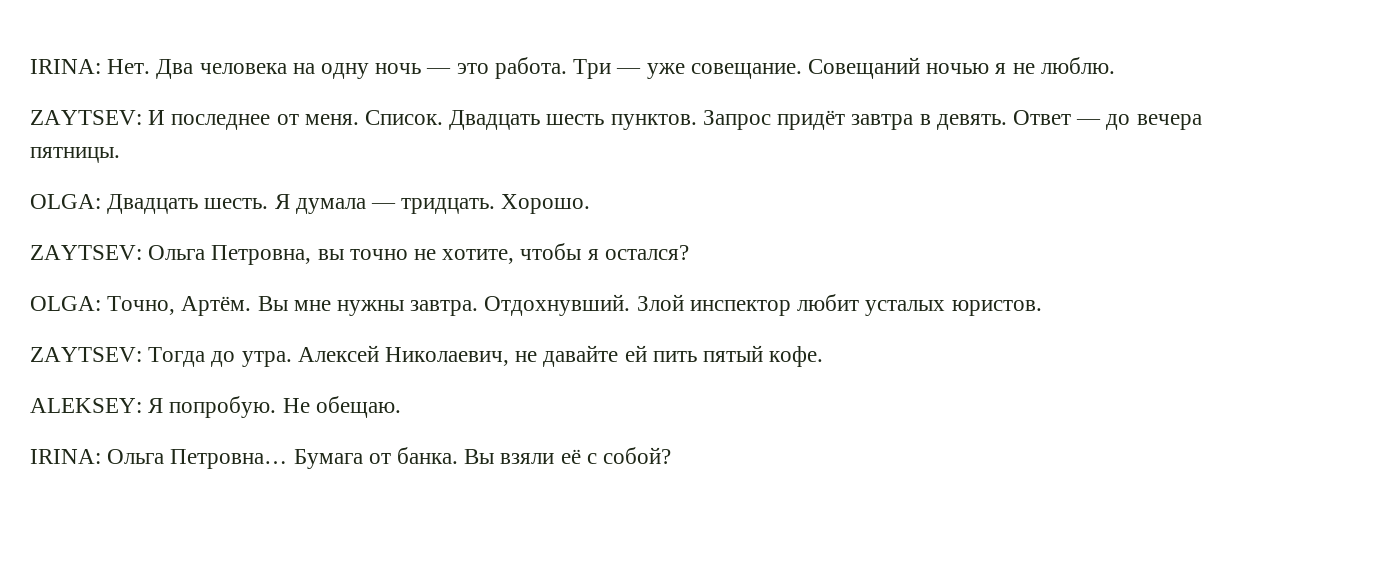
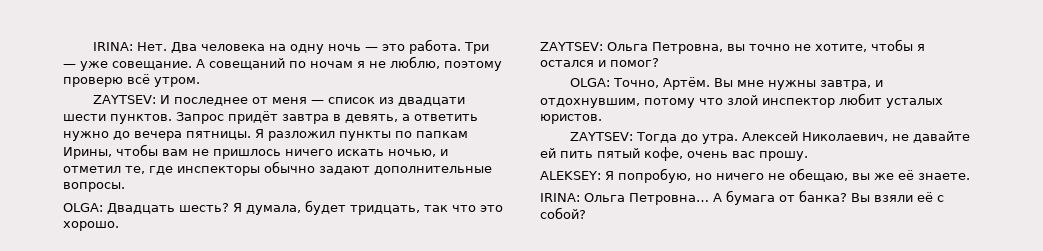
[807,57,1115,79] [30,110,605,130] Совещаний ночью я не люблю. // ZAYTSEV: И последнее от меня. Список. Двадцать шесть -> [196,56,502,71] [63,74,200,87] [93,95,466,106] [63,114,106,121] А совещаний по ночам я не люблю, поэтому проверю всё утром. // ZAYTSEV: И последнее от меня — список из двадцати шести
[936,110,1102,130] девять. Ответ — -> [345,114,478,123] [63,131,109,141] девять, а ответить нужно
[30,194,591,214] // OLGA: Двадцать шесть. Я думала — тридцать. Хорошо. -> [255,129,468,141] [63,144,448,159] [63,161,492,176] [63,182,125,192] [63,200,503,215] [63,221,119,231] Я разложил пункты по папкам Ирины, чтобы вам не пришлось ничего искать ночью, и отметил те, где инспекторы обычно задают дополнительные вопросы. // OLGA: Двадцать шесть? Я думала, будет тридцать, так что это хорошо.
[604,245,689,260] остался? -> [540,58,659,67] остался и помог?
[410,294,684,316] завтра. Отдохнувший. Злой -> [820,80,884,90] [540,95,758,108] завтра, и отдохнувшим, потому что злой
[769,346,824,367] [30,396,401,418] кофе. // ALEKSEY: Я попробую. Не обещаю. -> [644,147,808,161] [540,168,970,183] кофе, очень вас прошу. // ALEKSEY: Я попробую, но ничего не обещаю, вы же её знаете.
[293,447,459,469] Бумага от банка. -> [713,190,847,205] А бумага от банка?

